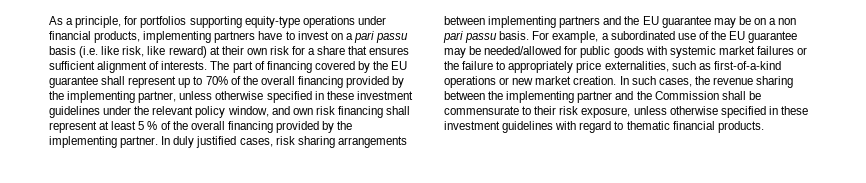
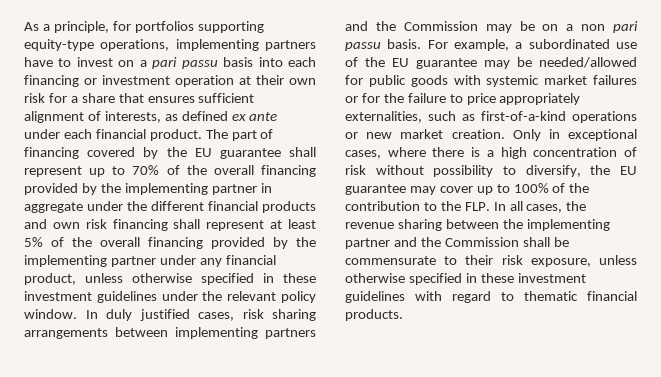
[302,16,386,28] [49,31,141,43] operations under financial products, -> [100,39,170,51] operations,
[79,46,207,58] (i.e. like risk, like reward) -> [258,57,317,67] [24,75,234,87] into each financing or investment operation
[161,61,208,70] interests. -> [104,111,278,123] [24,129,202,141] interests, as defined ex ante under each financial product.
[138,91,177,103] partner, -> [211,183,272,195] [24,201,316,213] [24,219,316,231] [24,237,316,249] [24,255,276,267] [24,273,76,285] partner in aggregate under the different financial products and own risk financing shall represent at least 5% of the overall financing provided by the implementing partner under any financial product,
[227,106,411,118] [49,121,353,133] [49,136,159,148] window, and own risk financing shall represent at least 5 % of the overall financing provided by the implementing partner. -> [24,309,77,319] window.
[642,16,711,28] EU guarantee -> [403,21,478,31] Commission
(808, 51) none -> [361,93,380,103] for
[508,61,602,73] appropriately price -> [466,93,581,105] price appropriately
[619,76,656,85] In such -> [512,129,637,141] [345,147,637,159] [345,165,637,177] [345,183,590,195] [345,201,523,211] Only in exceptional cases, where there is a high concentration of risk without possibility to diversify, the EU guarantee may cover up to 100% of the contribution to the FLP. In all

